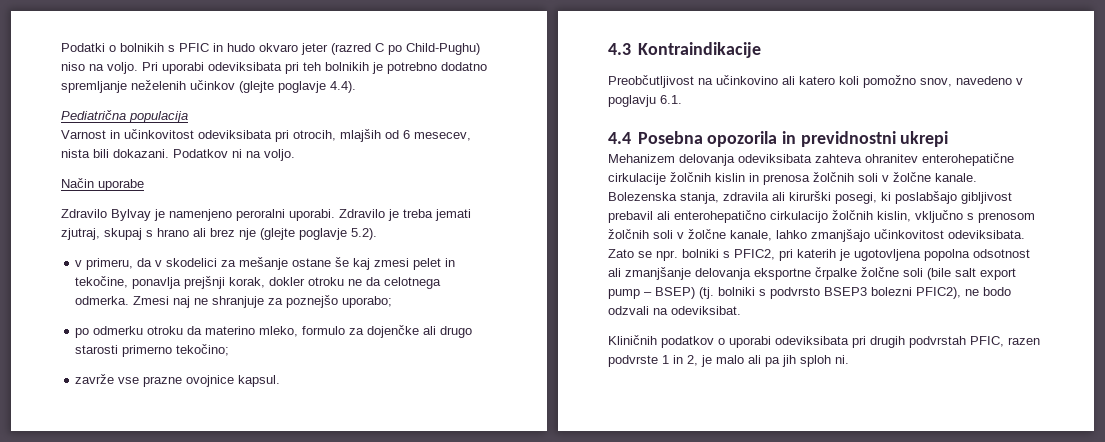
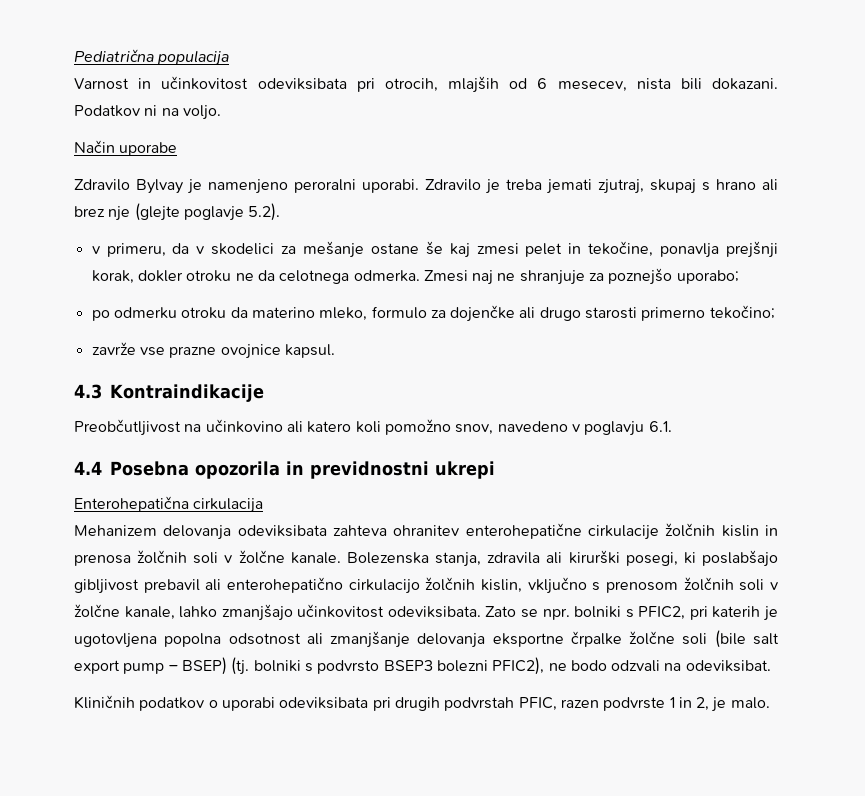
[61,43,480,55] [61,62,487,74] [61,80,356,93] Podatki o bolnikih s PFIC in hudo okvaro jeter (razred C po Child-Pughu) niso na voljo. Pri uporabi odeviksibata pri teh bolnikih je potrebno dodatno spremljanje neželenih učinkov (glejte poglavje 4.4). // -> (74, 55) none
(949, 139) none -> [74,496,264,513] // Enterohepatična cirkulacija
[716,355,849,367] malo ali pa jih sploh ni. -> [730,697,770,709] malo.

